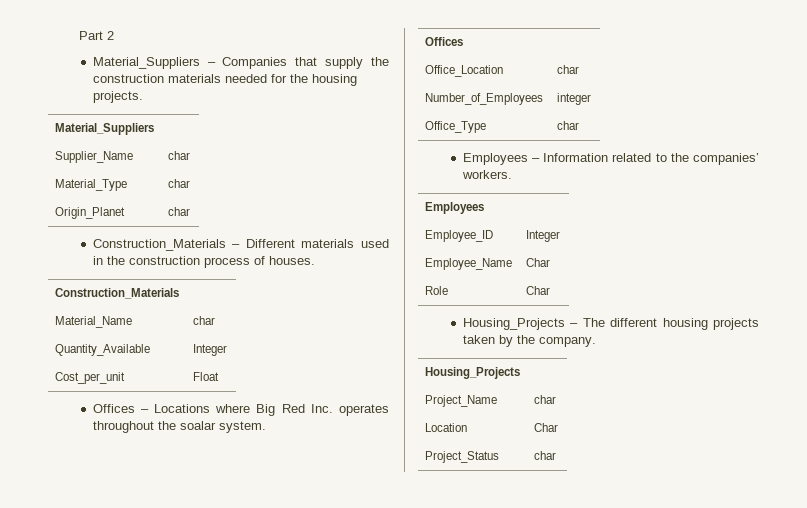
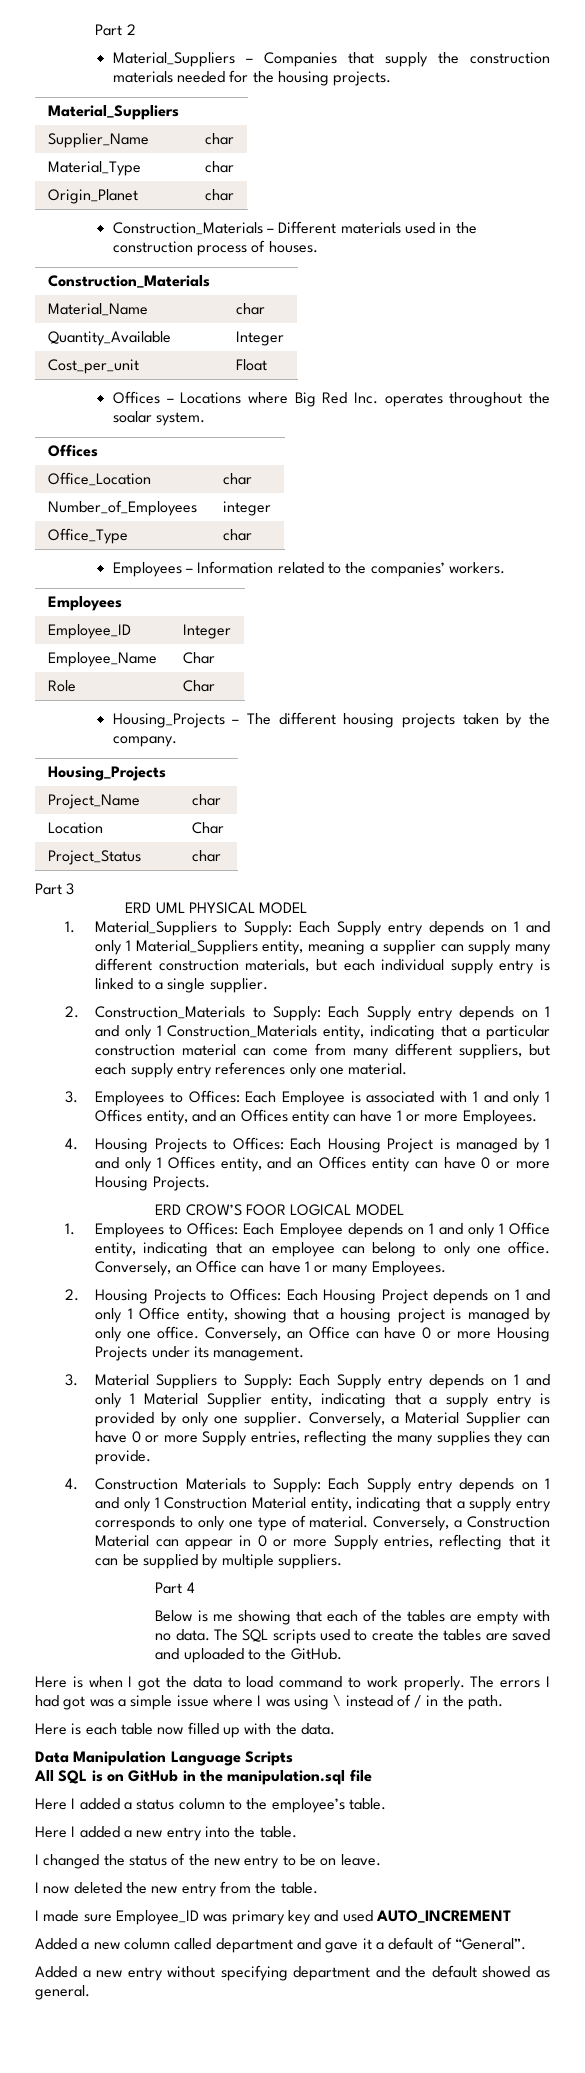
(556, 455) none -> [35,883,75,895] [125,902,308,914] [65,921,551,936] [95,940,551,955] [95,958,550,974] [95,978,268,993] [65,1006,550,1021] [95,1025,550,1040] [95,1043,550,1059] [95,1062,408,1078] [65,1090,551,1106] [95,1109,537,1125] [65,1137,550,1153] [95,1156,551,1172] [95,1176,210,1191] [155,1204,404,1216] [65,1222,551,1238] [95,1241,551,1257] [95,1260,446,1276] [65,1288,550,1304] [95,1307,552,1323] [95,1326,551,1342] [95,1346,305,1361] [65,1374,550,1389] [95,1393,551,1408] [95,1412,550,1427] [95,1430,550,1446] [95,1450,152,1465] [65,1478,550,1493] [95,1497,552,1512] [95,1515,550,1531] [95,1534,550,1550] [95,1554,342,1569] [155,1582,195,1594] [155,1609,551,1625] [155,1629,550,1644] [155,1648,342,1663] [35,1676,551,1691] [35,1694,504,1710] [35,1722,335,1738] [35,1751,293,1766] [34,1769,372,1785] [35,1798,386,1813] [35,1826,297,1841] [35,1853,381,1869] [35,1881,318,1897] [35,1910,511,1925] [35,1937,526,1953] [35,1965,551,1981] [35,1985,90,2000] // Part 3 // ERD UML PHYSICAL MODEL // 1. Material_Suppliers to Supply: Each Supply entry depends on 1 and only 1 Material_Suppliers entity, meaning a supplier can supply many different construction materials, but each individual supply entry is linked to a single supplier. // 2. Construction_Materials to Supply: Each Supply entry depends on 1 and only 1 Construction_Materials entity, indicating that a particular construction material can come from many different suppliers, but each supply entry references only one material. // 3. Employees to Offices: Each Employee is associated with 1 and only 1 Offices entity, and an Offices entity can have 1 or more Employees. // 4. Housing Projects to Offices: Each Housing Project is managed by 1 and only 1 Offices entity, and an Offices entity can have 0 or more Housing Projects. // ERD CROW’S FOOR LOGICAL MODEL // 1. Employees to Offices: Each Employee depends on 1 and only 1 Office entity, indicating that an employee can belong to only one office. Conversely, an Office can have 1 or many Employees. // 2. Housing Projects to Offices: Each Housing Project depends on 1 and only 1 Office entity, showing that a housing project is managed by only one office. Conversely, an Office can have 0 or more Housing Projects under its management. // 3. Material Suppliers to Supply: Each Supply entry depends on 1 and only 1 Material Supplier entity, indicating that a supply entry is provided by only one supplier. Conversely, a Material Supplier can have 0 or more Supply entries, reflecting the many supplies they can provide. // 4. Construction Materials to Supply: Each Supply entry depends on 1 and only 1 Construction Material entity, indicating that a supply entry corresponds to only one type of material. Conversely, a Construction Material can appear in 0 or more Supply entries, reflecting that it can be supplied by multiple suppliers. // Part 4 // Below is me showing that each of the tables are empty with no data. The SQL scripts used to create the tables are saved and uploaded to the GitHub. // Here is when I got the data to load command to work properly. The errors I had got was a simple issue where I was using \ instead of / in the path. // Here is each table now filled up with the data. // Data Manipulation Language Scripts // All SQL is on GitHub in the manipulation.sql file // Here I added a status column to the employee’s table. // Here I added a new entry into the table. // I changed the status of the new entry to be on leave. // I now deleted the new entry from the table. // I made sure Employee_ID was primary key and used AUTO_INCREMENT // Added a new column called department and gave it a default of “General”. // Added a new entry without specifying department and the default showed as general.

